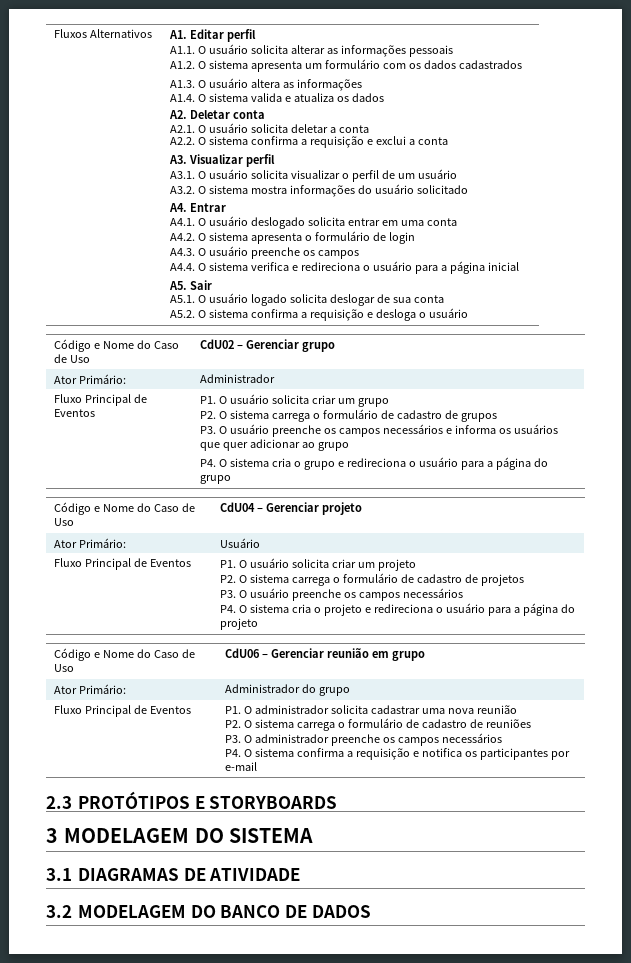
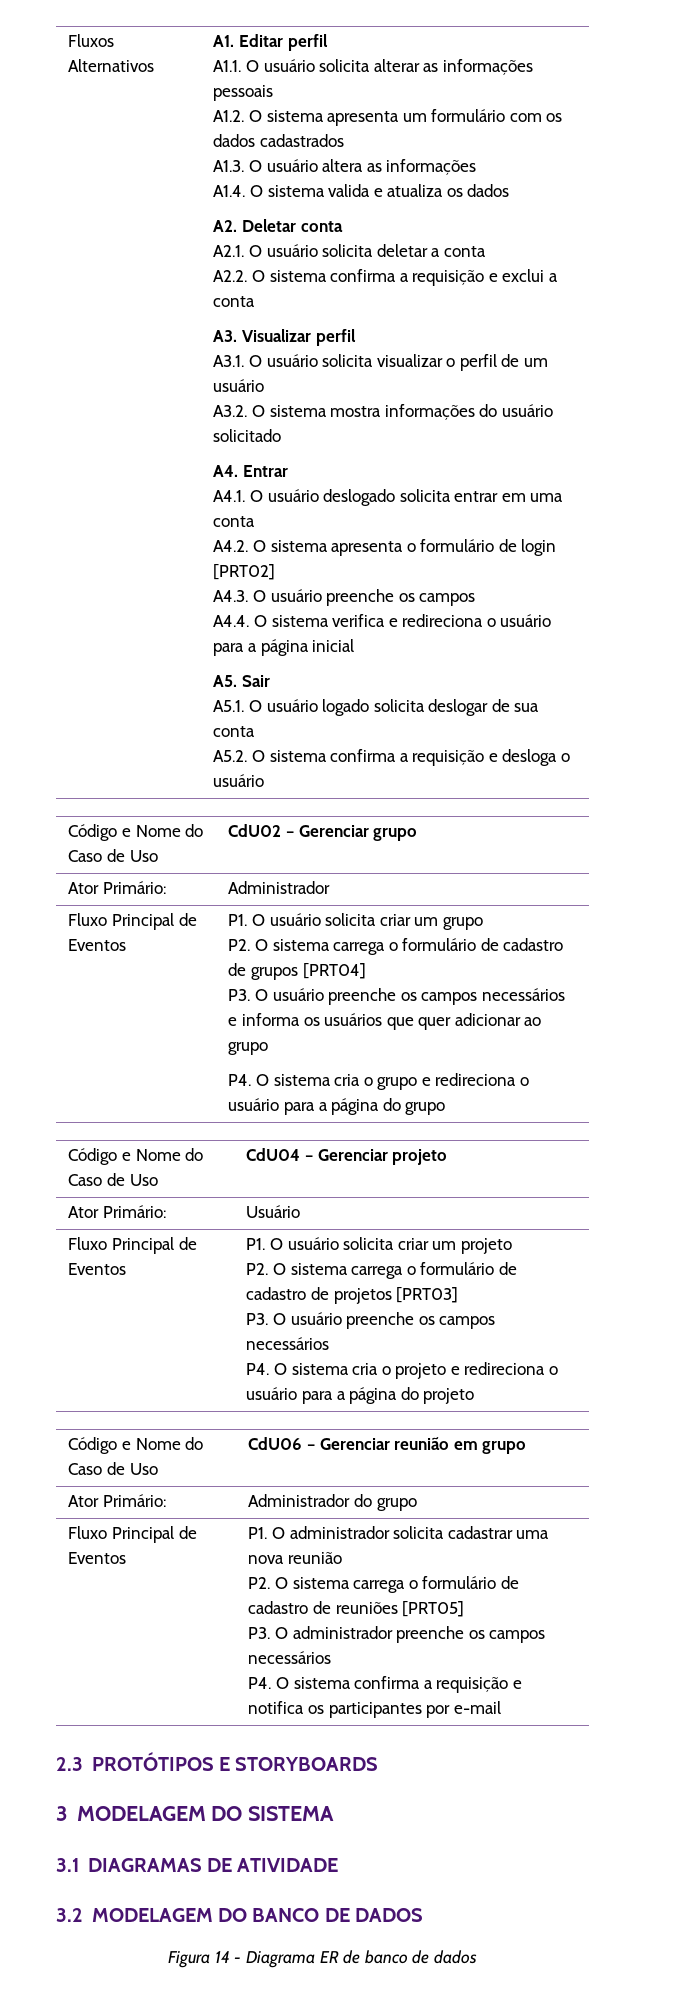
(415, 238) none -> [213,564,276,580] [PRT02]
(497, 417) none -> [302,963,366,979] [PRT04]
(524, 580) none -> [396,1287,459,1303] [PRT03]
(531, 723) none -> [402,1601,465,1617] [PRT05]
(371, 911) none -> [168,1950,477,1968] // Figura 14 - Diagrama ER de banco de dados

